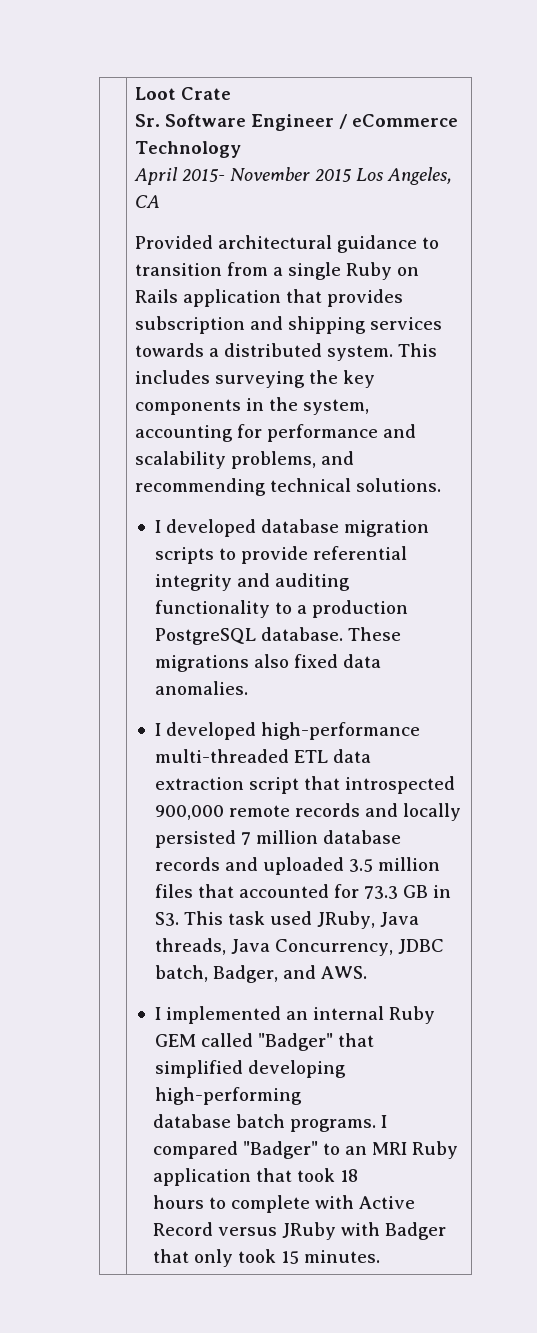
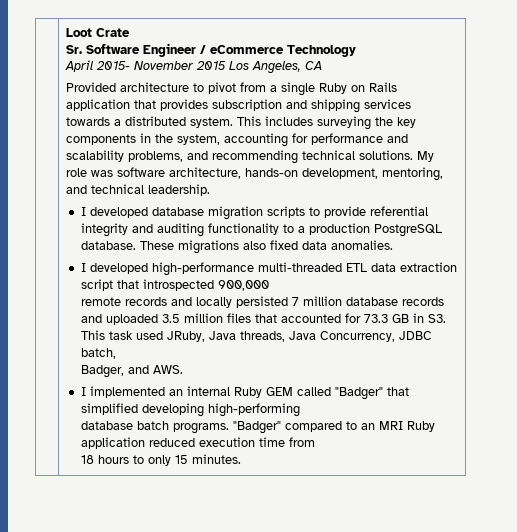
[217,235,439,253] [134,263,222,276] architectural guidance to transition -> [120,82,237,94] architecture to pivot
(441, 485) none -> [417,151,435,162] [66,167,444,181] [66,184,211,196] My role was software architecture, hands-on development, mentoring, and technical leadership.
(225, 812) none -> (269, 285) //
(209, 973) none -> (116, 353) //
[380,1115,387,1128] [152,1141,318,1159] I compared "Badger" -> [232,421,342,434] "Badger" compared
[255,1168,335,1182] that took -> [148,437,315,447] reduced execution time from //
(358, 1175) // -> (94, 459) none
[230,1195,415,1213] [152,1222,446,1240] [152,1249,276,1267] complete with Active Record versus JRuby with Badger that only took -> [147,455,171,466] only

